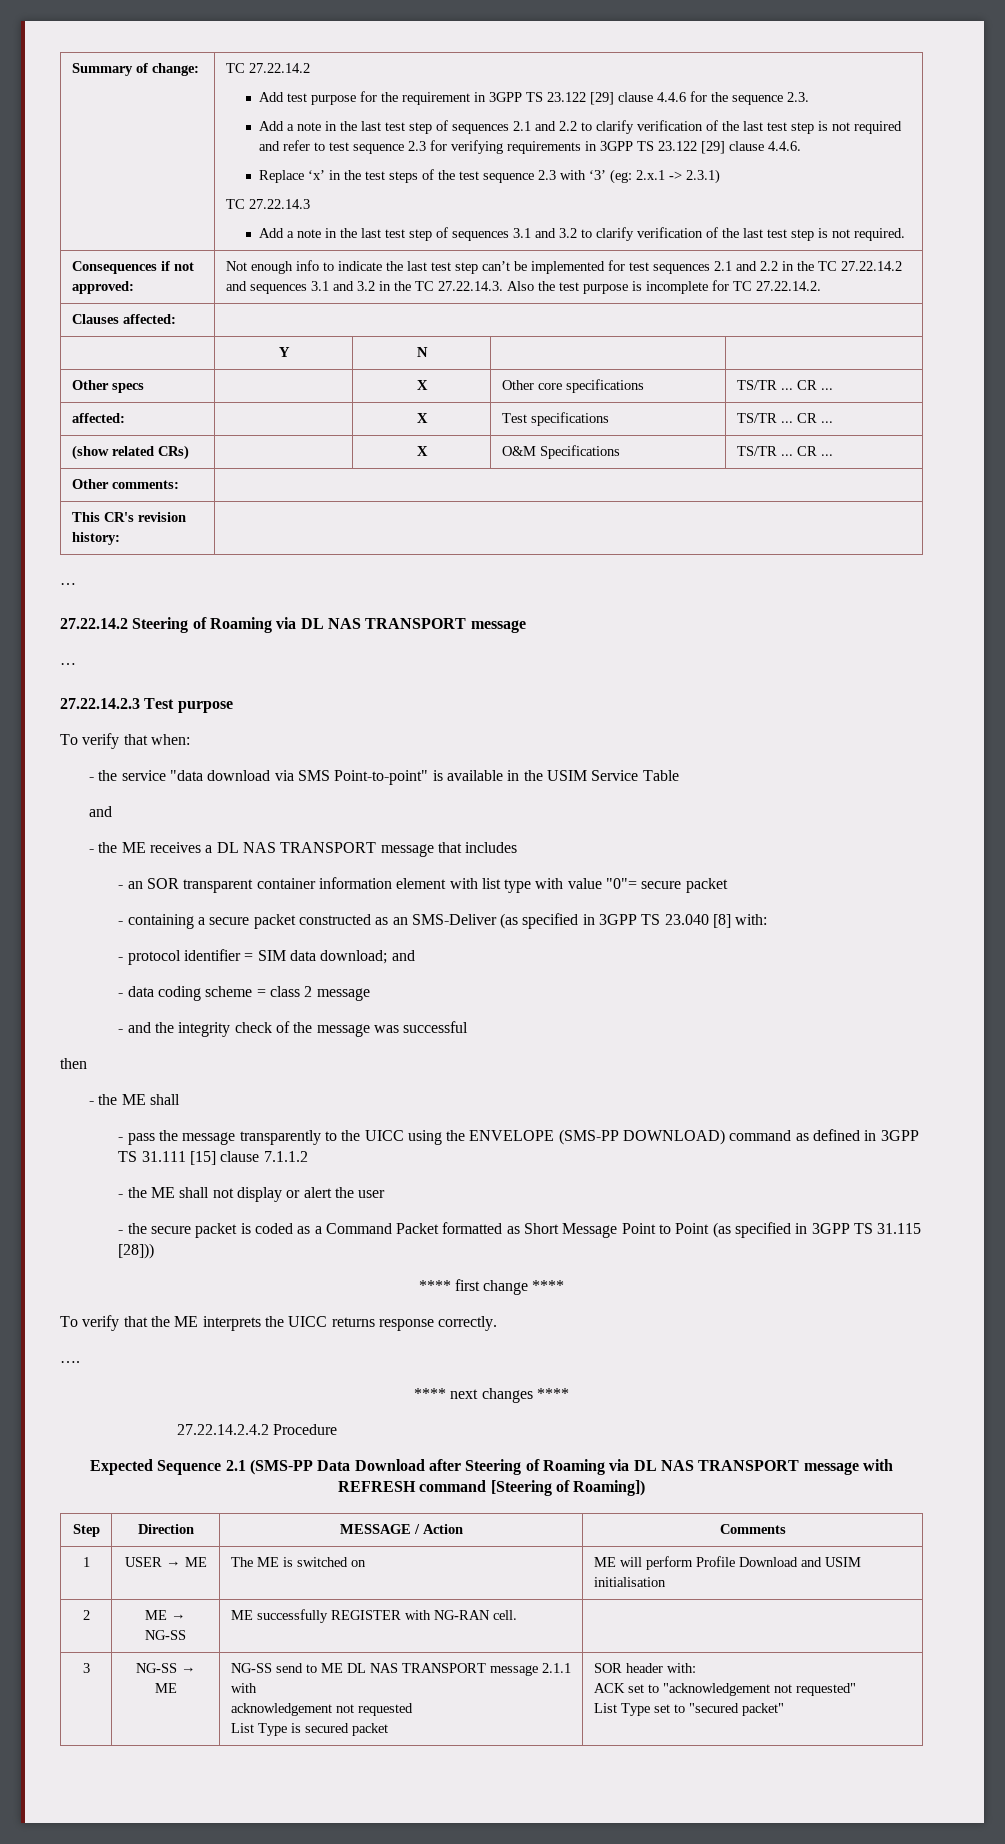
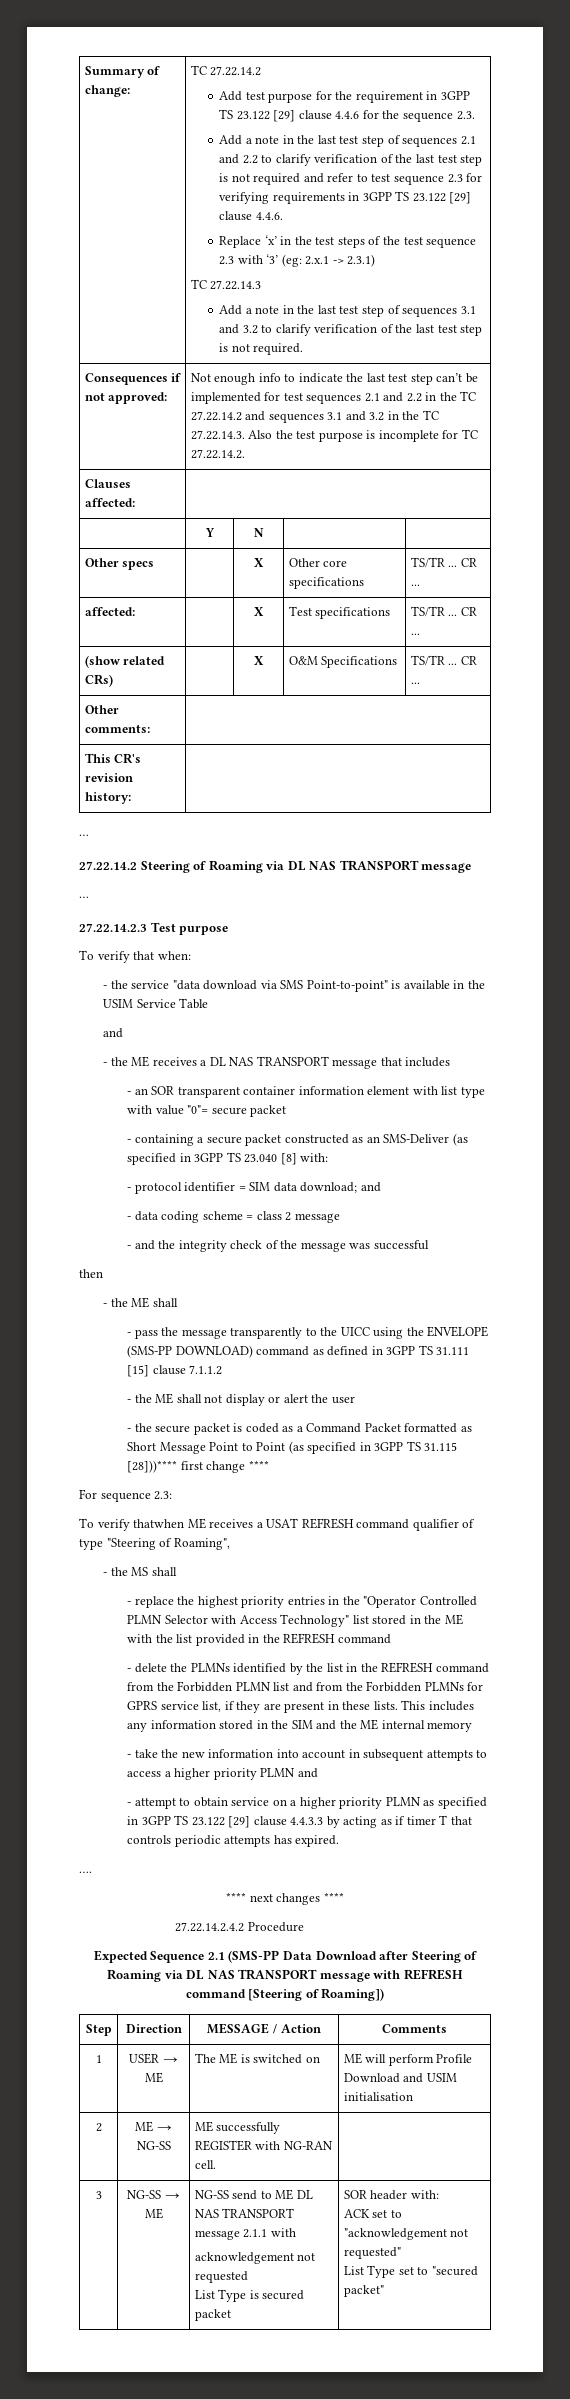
[118,1243,155,1259] [418,1280,451,1291] [28])) // **** -> [127,1460,178,1473] [28]))****
[60,1315,498,1331] // To verify that the ME interprets the UICC returns response correctly. -> [79,1489,173,1502] [79,1518,476,1531] [79,1538,230,1550] [103,1567,177,1576] [127,1596,477,1608] [127,1614,463,1627] [127,1633,391,1646] [127,1662,489,1675] [127,1681,484,1692] [127,1700,474,1713] [127,1719,473,1732] [127,1749,488,1761] [127,1768,318,1780] [127,1797,487,1809] [127,1815,472,1828] [127,1835,340,1847] // For sequence 2.3: // To verify thatwhen ME receives a USAT REFRESH command qualifier of type "Steering of Roaming", // - the MS shall // - replace the highest priority entries in the "Operator Controlled PLMN Selector with Access Technology" list stored in the ME with the list provided in the REFRESH command // - delete the PLMNs identified by the list in the REFRESH command from the Forbidden PLMN list and from the Forbidden PLMNs for GPRS service list, if they are present in these lists. This includes any information stored in the SIM and the ME internal memory // - take the new information into account in subsequent attempts to access a higher priority PLMN and // - attempt to obtain service on a higher priority PLMN as specified in 3GPP TS 23.122 [29] clause 4.4.3.3 by acting as if timer T that controls periodic attempts has expired.

